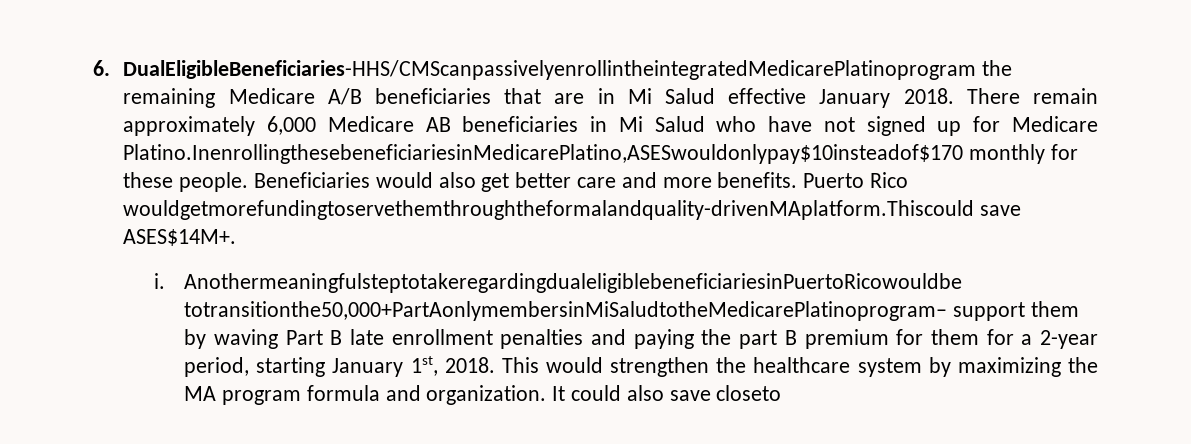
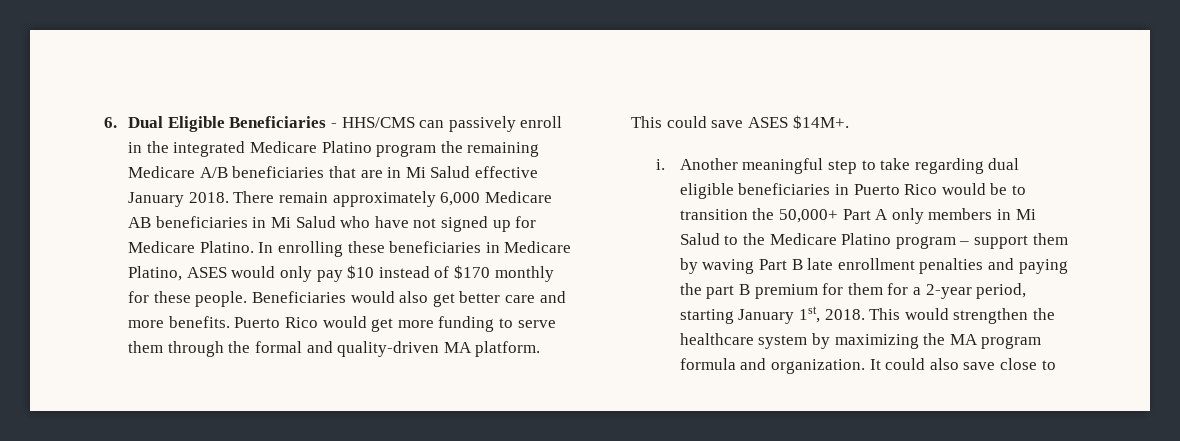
[123,60,977,80] DualEligibleBeneficiaries-HHS/CMScanpassivelyenrollintheintegratedMedicarePlatinoprogram -> [128,116,563,132] [128,141,437,157] Dual Eligible Beneficiaries - HHS/CMS can passively enroll in the integrated Medicare Platino program
[123,144,964,164] Platino.InenrollingthesebeneficiariesinMedicarePlatino,ASESwouldonlypay$10insteadof$170 -> [199,241,572,257] [128,265,490,282] Platino. In enrolling these beneficiaries in Medicare Platino, ASES would only pay $10 instead of $170
[123,200,1022,220] [123,229,237,246] [153,273,963,293] [184,301,948,321] wouldgetmorefundingtoservethemthroughtheformalandquality-drivenMAplatform.Thiscould save ASES$14M+. // i. AnothermeaningfulsteptotakeregardingdualeligiblebeneficiariesinPuertoRicowouldbe totransitionthe50,000+PartAonlymembersinMiSaludtotheMedicarePlatinoprogram– -> [322,316,556,332] [128,341,541,357] [631,115,849,129] [655,158,1020,174] [679,183,1026,199] [679,208,1036,224] [679,233,970,249] would get more funding to serve them through the formal and quality-driven MA platform. This could save ASES $14M+. // i. Another meaningful step to take regarding dual eligible beneficiaries in Puerto Rico would be to transition the 50,000+ Part A only members in Mi Salud to the Medicare Platino program –
[716,385,782,401] closeto -> [999,358,1056,370] close to

